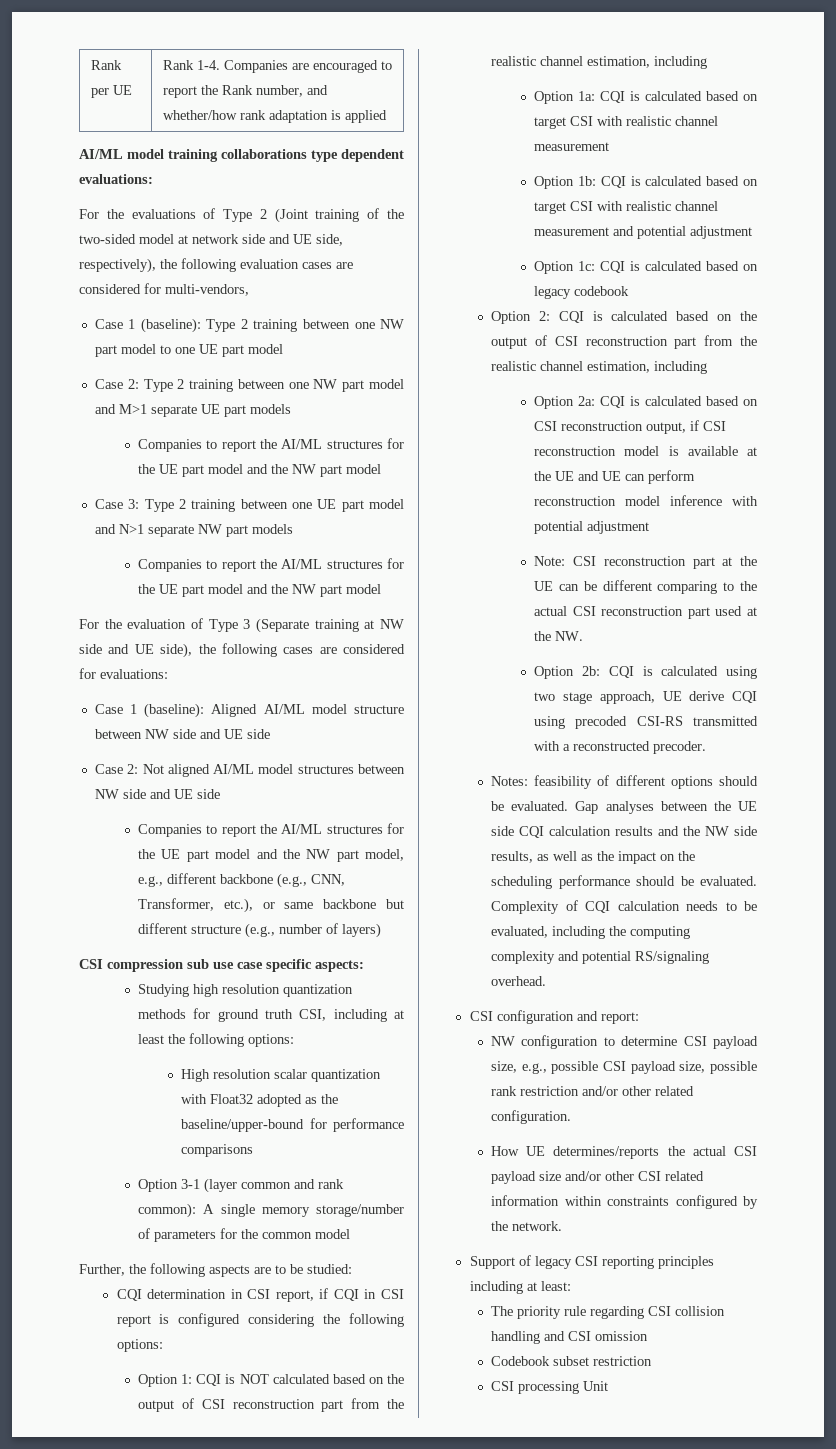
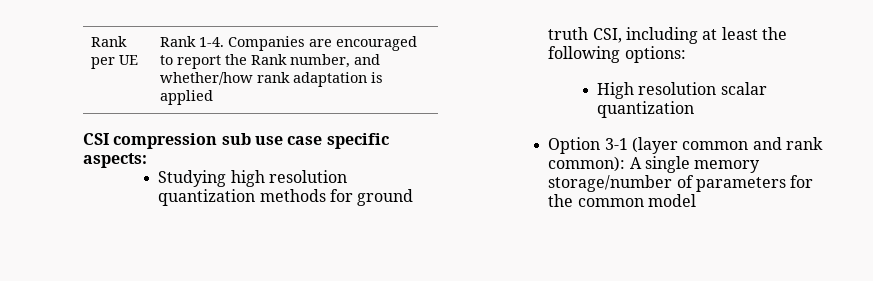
[79,149,404,162] [79,174,153,184] [79,208,404,223] [79,234,343,246] [79,258,353,273] [79,283,249,296] [94,318,404,333] [94,344,283,357] [94,379,404,392] [94,404,291,417] [138,438,405,452] [138,464,382,477] [94,499,405,512] [94,524,293,537] [138,558,405,572] [138,584,382,597] [79,618,404,633] [79,643,405,658] [79,668,168,679] [94,703,405,718] [94,729,270,739] [94,764,405,777] [94,789,220,799] [138,823,405,837] [138,849,404,862] [138,873,346,888] [138,898,404,913] [138,923,382,938] // AI/ML model training collaborations type dependent evaluations: // For the evaluations of Type 2 (Joint training of the two-sided model at network side and UE side, respectively), the following evaluation cases are considered for multi-vendors, // Case 1 (baseline): Type 2 training between one NW part model to one UE part model // Case 2: Type 2 training between one NW part model and M>1 separate UE part models // Companies to report the AI/ML structures for the UE part model and the NW part model // Case 3: Type 2 training between one UE part model and N>1 separate NW part models // Companies to report the AI/ML structures for the UE part model and the NW part model // For the evaluation of Type 3 (Separate training at NW side and UE side), the following cases are considered for evaluations: // Case 1 (baseline): Aligned AI/ML model structure between NW side and UE side // Case 2: Not aligned AI/ML model structures between NW side and UE side // Companies to report the AI/ML structures for the UE part model and the NW part model, e.g., different backbone (e.g., CNN, Transformer, etc.), or same backbone but different structure (e.g., number of layers) -> (213, 97) none
[181,1094,339,1107] [181,1118,404,1132] [181,1144,254,1157] with Float32 adopted as the baseline/upper-bound for performance comparisons -> (695, 109) none
[79,1263,352,1277] [116,1288,405,1302] [116,1313,404,1327] [116,1339,163,1352] [138,1374,404,1387] [138,1398,404,1412] [491,56,708,69] [534,91,758,104] [534,116,719,129] [534,142,610,151] [534,176,758,189] [534,201,719,214] [534,226,753,239] [534,261,758,274] [534,286,630,299] [491,311,758,324] [491,335,757,349] [491,361,708,374] [534,396,758,409] [534,420,727,434] [534,446,757,456] [534,470,696,484] [534,495,758,506] [534,521,650,534] [534,556,757,569] [534,580,757,594] [534,606,757,619] [534,631,584,641] [534,666,757,679] [534,691,757,704] [534,716,758,729] [534,741,707,754] [491,775,758,789] [491,801,757,814] [491,826,757,838] [491,851,696,864] [491,875,757,889] [491,900,757,914] [491,926,691,939] [491,951,710,964] [491,976,547,986] [469,1010,639,1024] [491,1035,758,1049] [491,1061,757,1074] [491,1086,695,1096] [491,1110,572,1124] [491,1146,757,1159] [491,1171,705,1184] [491,1195,758,1209] [491,1221,563,1231] [469,1255,714,1269] [469,1281,571,1294] [491,1306,726,1319] [491,1331,649,1344] [491,1356,653,1366] [491,1381,609,1394] // Further, the following aspects are to be studied: // CQI determination in CSI report, if CQI in CSI report is configured considering the following options: // Option 1: CQI is NOT calculated based on the output of CSI reconstruction part from the realistic channel estimation, including // Option 1a: CQI is calculated based on target CSI with realistic channel measurement // Option 1b: CQI is calculated based on target CSI with realistic channel measurement and potential adjustment // Option 1c: CQI is calculated based on legacy codebook // Option 2: CQI is calculated based on the output of CSI reconstruction part from the realistic channel estimation, including // Option 2a: CQI is calculated based on CSI reconstruction output, if CSI reconstruction model is available at the UE and UE can perform reconstruction model inference with potential adjustment // Note: CSI reconstruction part at the UE can be different comparing to the actual CSI reconstruction part used at the NW. // Option 2b: CQI is calculated using two stage approach, UE derive CQI using precoded CSI-RS transmitted with a reconstructed precoder. // Notes: feasibility of different options should be evaluated. Gap analyses between the UE side CQI calculation results and the NW side results, as well as the impact on the scheduling performance should be evaluated. Complexity of CQI calculation needs to be evaluated, including the computing complexity and potential RS/signaling overhead. // CSI configuration and report: // NW configuration to determine CSI payload size, e.g., possible CSI payload size, possible rank restriction and/or other related configuration. // How UE determines/reports the actual CSI payload size and/or other CSI related information within constraints configured by the network. // Support of legacy CSI reporting principles including at least: // The priority rule regarding CSI collision handling and CSI omission // Codebook subset restriction // CSI processing Unit -> (697, 200) none

